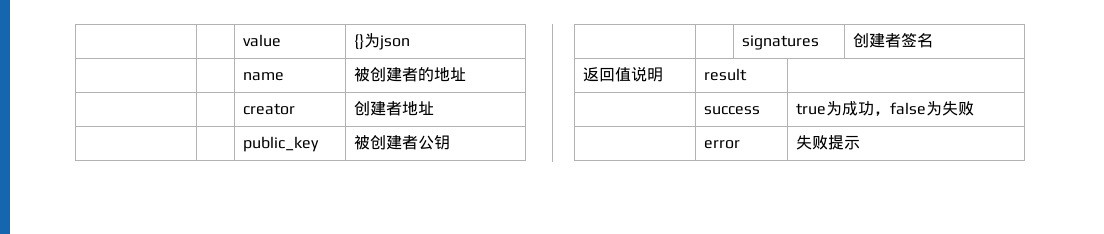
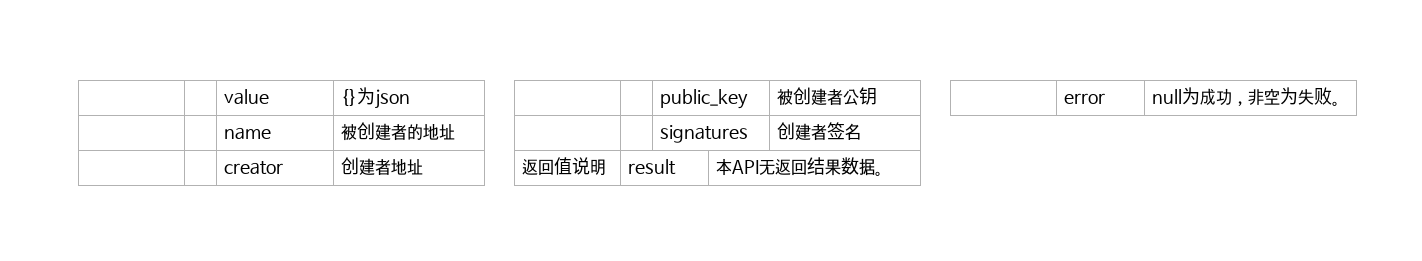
[704,106,761,115] [796,103,827,115] // | success | true -> [715,157,883,176] [1063,93,1105,104] [1151,89,1182,104] 本API无返回结果数据。 // | error | null
[890,102,927,115] false -> [1247,88,1280,105] 非空
[704,140,741,149] [796,135,861,150] // | error | 失败提示 -> [1331,101,1340,106] 。

